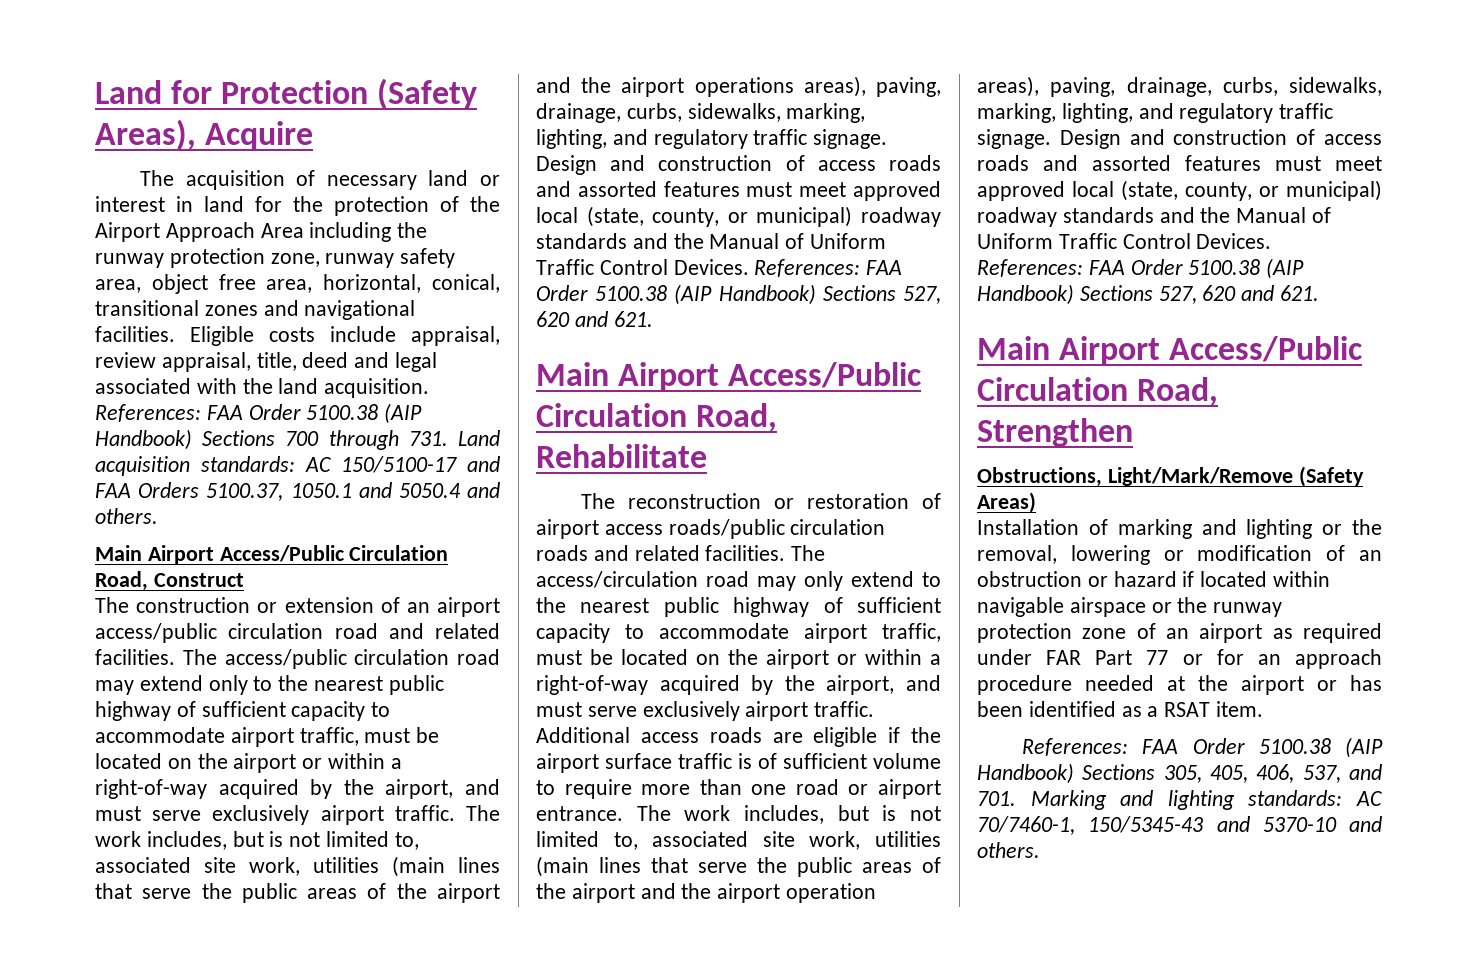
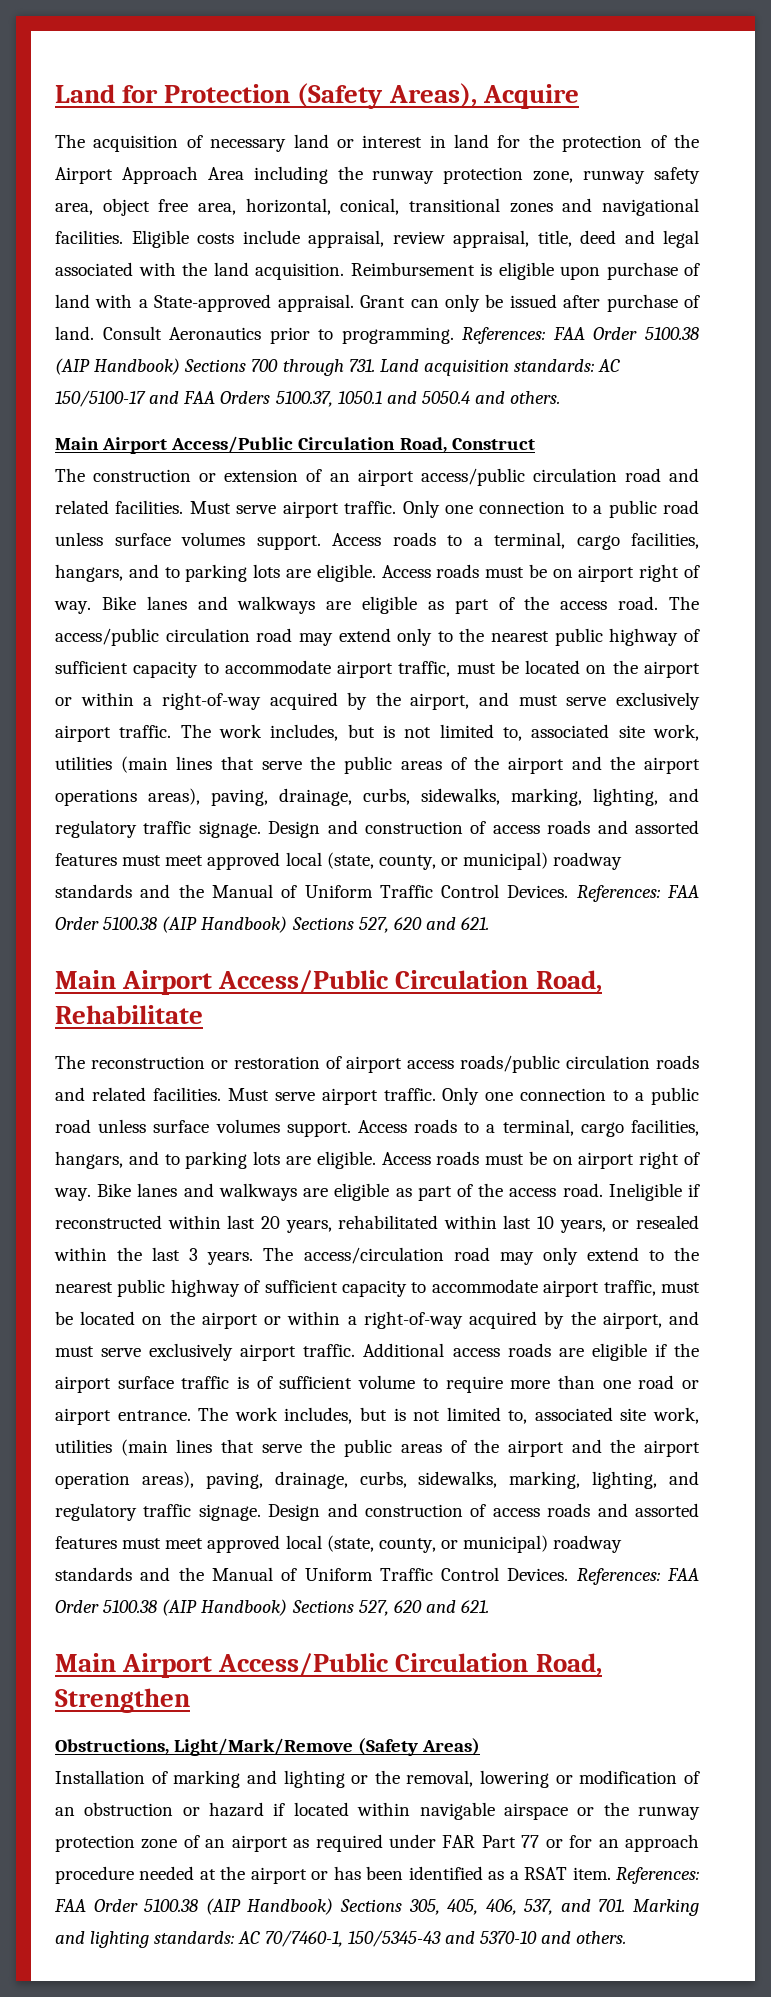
(430, 388) none -> [350,262,700,280] [55,294,700,312] [55,326,454,344] Reimbursement is eligible upon purchase of land with a State-approved appraisal. Grant can only be issued after purchase of land. Consult Aeronautics prior to programming.
(175, 657) none -> [189,500,699,518] [55,532,699,550] [55,564,701,582] [54,596,659,614] Must serve airport traffic. Only one connection to a public road unless surface volumes support. Access roads to a terminal, cargo facilities, hangars, and to parking lots are eligible. Access roads must be on airport right of way. Bike lanes and walkways are eligible as part of the access road.
(786, 553) none -> [227,1087,699,1105] [55,1119,700,1137] [55,1151,701,1169] [54,1183,700,1201] [55,1215,699,1233] [54,1247,254,1265] Must serve airport traffic. Only one connection to a public road unless surface volumes support. Access roads to a terminal, cargo facilities, hangars, and to parking lots are eligible. Access roads must be on airport right of way. Bike lanes and walkways are eligible as part of the access road. Ineligible if reconstructed within last 20 years, rehabilitated within last 10 years, or resealed within the last 3 years.
(1264, 709) // -> (611, 1873) none

